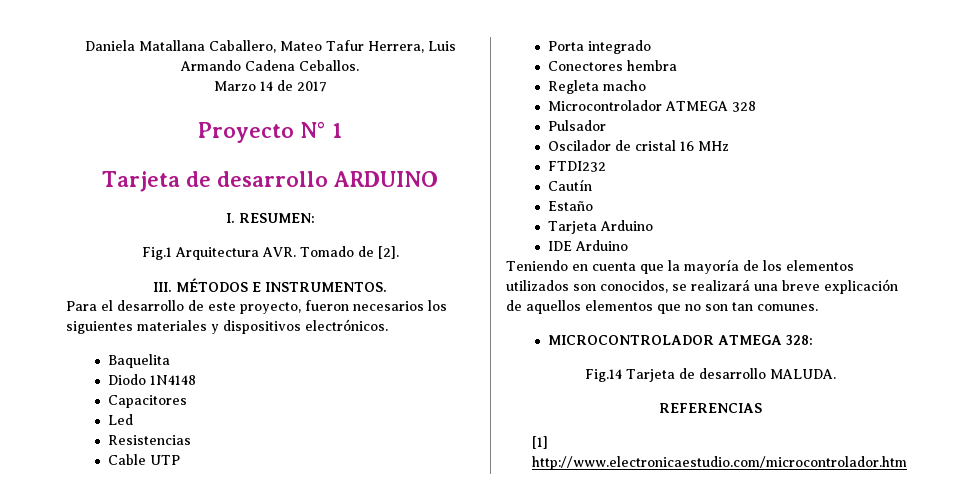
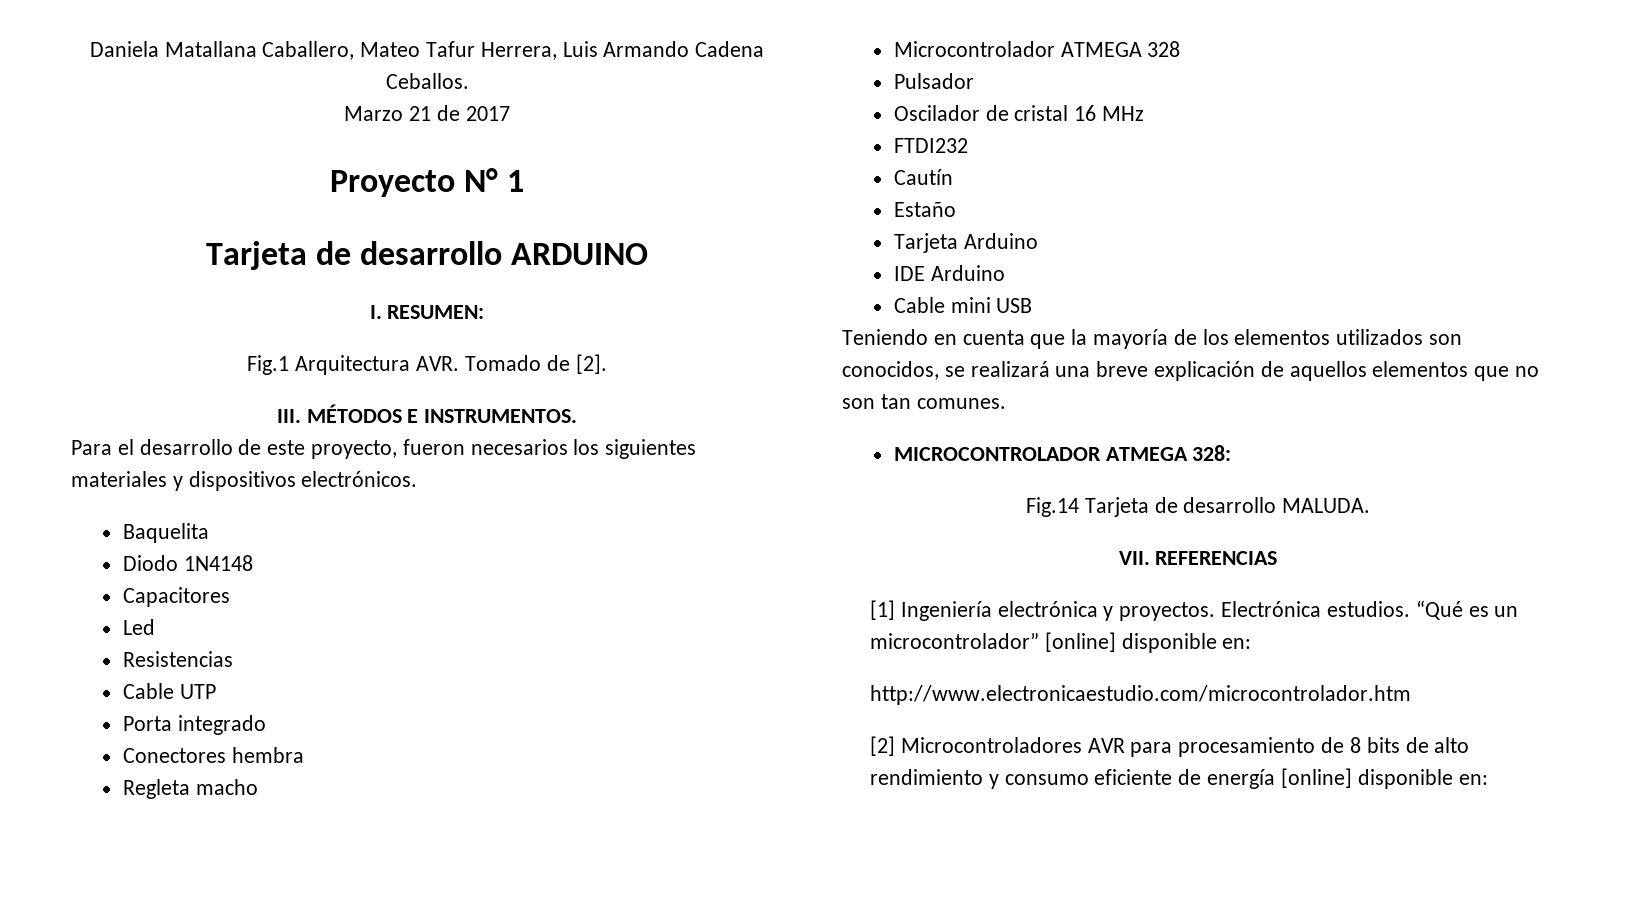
[259,81,273,91] 14 -> [409,106,432,121] 21
(628, 245) none -> [893,297,1033,313] // Cable mini USB
(836, 374) none -> [1118,551,1150,565] VII.
[532,456,908,470] http://www.electronicaestudio.com/microcontrolador.htm -> [900,600,1519,621] [870,632,1252,653] [870,685,1412,705] [870,736,1470,757] [870,768,1488,789] Ingeniería electrónica y proyectos. Electrónica estudios. “Qué es un microcontrolador” [online] disponible en: // http://www.electronicaestudio.com/microcontrolador.htm // [2] Microcontroladores AVR para procesamiento de 8 bits de alto rendimiento y consumo eficiente de energía [online] disponible en:

